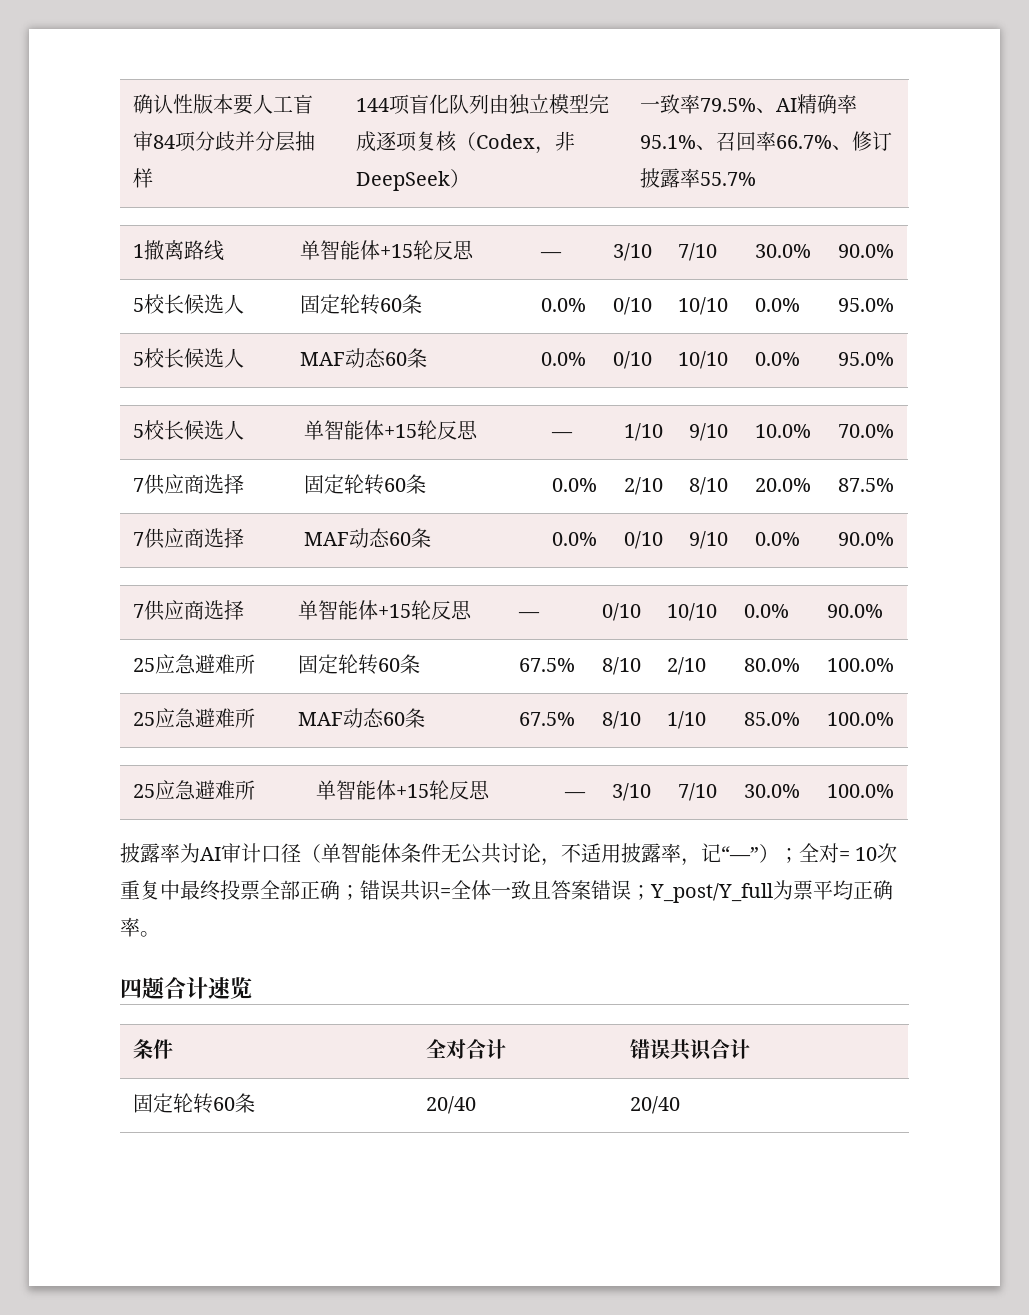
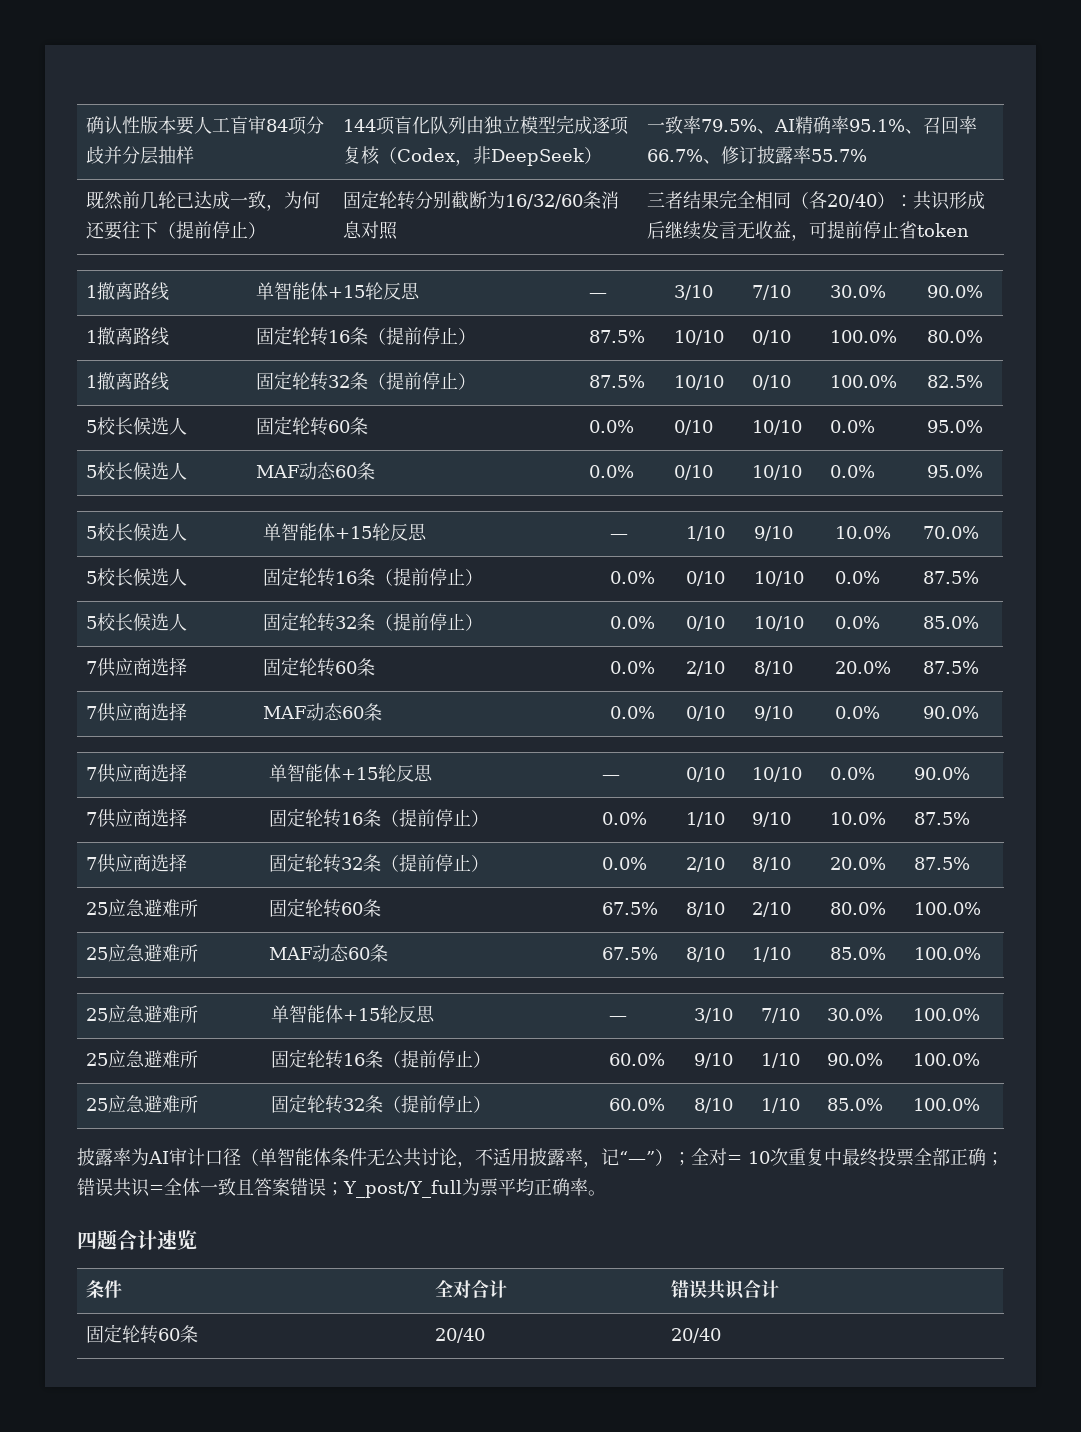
(756, 179) none -> [86,191,321,211] [86,221,267,240] [343,190,620,210] [343,221,399,240] [647,190,986,210] [647,221,970,241] // 既然前几轮已达成一致，为何还要往下（提前停止） | 固定轮转分别截断为16/32/60条消息对照 | 三者结果完全相同（各20/40）：共识形成后继续发言无收益，可提前停止省token
(894, 251) none -> [86,327,170,346] [256,326,477,346] [589,330,646,343] [674,330,725,345] [752,330,792,345] [830,330,898,343] [927,330,984,343] [86,372,170,391] [256,371,477,391] [589,375,646,388] [674,375,725,390] [752,375,792,390] [830,375,898,388] [927,375,984,388] // 1撤离路线 | 固定轮转16条（提前停止） | 87.5% | 10/10 | 0/10 | 100.0% | 80.0% // 1撤离路线 | 固定轮转32条（提前停止） | 87.5% | 10/10 | 0/10 | 100.0% | 82.5%
(894, 431) none -> [86,568,188,586] [263,567,484,587] [610,571,656,584] [686,571,726,586] [754,571,805,586] [835,571,881,584] [923,571,980,584] [86,613,188,631] [263,612,484,632] [610,616,656,629] [686,616,726,631] [754,616,805,631] [835,616,881,629] [923,616,980,629] // 5校长候选人 | 固定轮转16条（提前停止） | 0.0% | 0/10 | 10/10 | 0.0% | 87.5% // 5校长候选人 | 固定轮转32条（提前停止） | 0.0% | 0/10 | 10/10 | 0.0% | 85.0%
(883, 611) none -> [86,808,188,828] [269,808,490,828] [602,812,648,825] [686,812,726,827] [752,812,792,827] [830,812,887,825] [914,812,971,825] [86,853,188,873] [269,853,490,873] [602,857,648,870] [686,857,726,872] [752,857,792,872] [830,857,887,870] [914,857,971,870] // 7供应商选择 | 固定轮转16条（提前停止） | 0.0% | 1/10 | 9/10 | 10.0% | 87.5% // 7供应商选择 | 固定轮转32条（提前停止） | 0.0% | 2/10 | 8/10 | 20.0% | 87.5%
(894, 791) none -> [86,1050,199,1068] [271,1049,492,1069] [609,1053,666,1066] [694,1053,734,1068] [761,1053,801,1068] [827,1053,884,1066] [913,1053,981,1066] [86,1095,199,1113] [271,1094,492,1114] [609,1098,666,1111] [694,1098,734,1113] [761,1098,801,1113] [827,1098,884,1111] [913,1098,981,1111] // 25应急避难所 | 固定轮转16条（提前停止） | 60.0% | 9/10 | 1/10 | 90.0% | 100.0% // 25应急避难所 | 固定轮转32条（提前停止） | 60.0% | 8/10 | 1/10 | 85.0% | 100.0%

